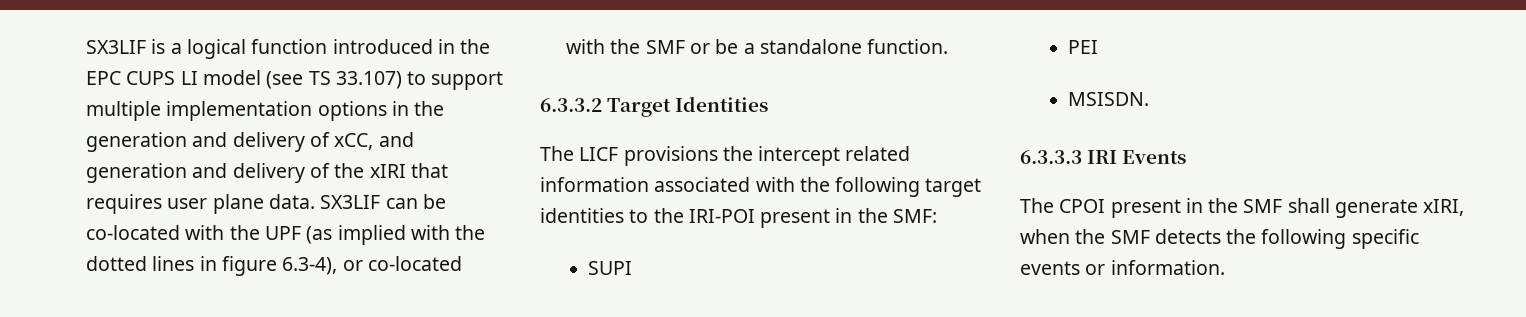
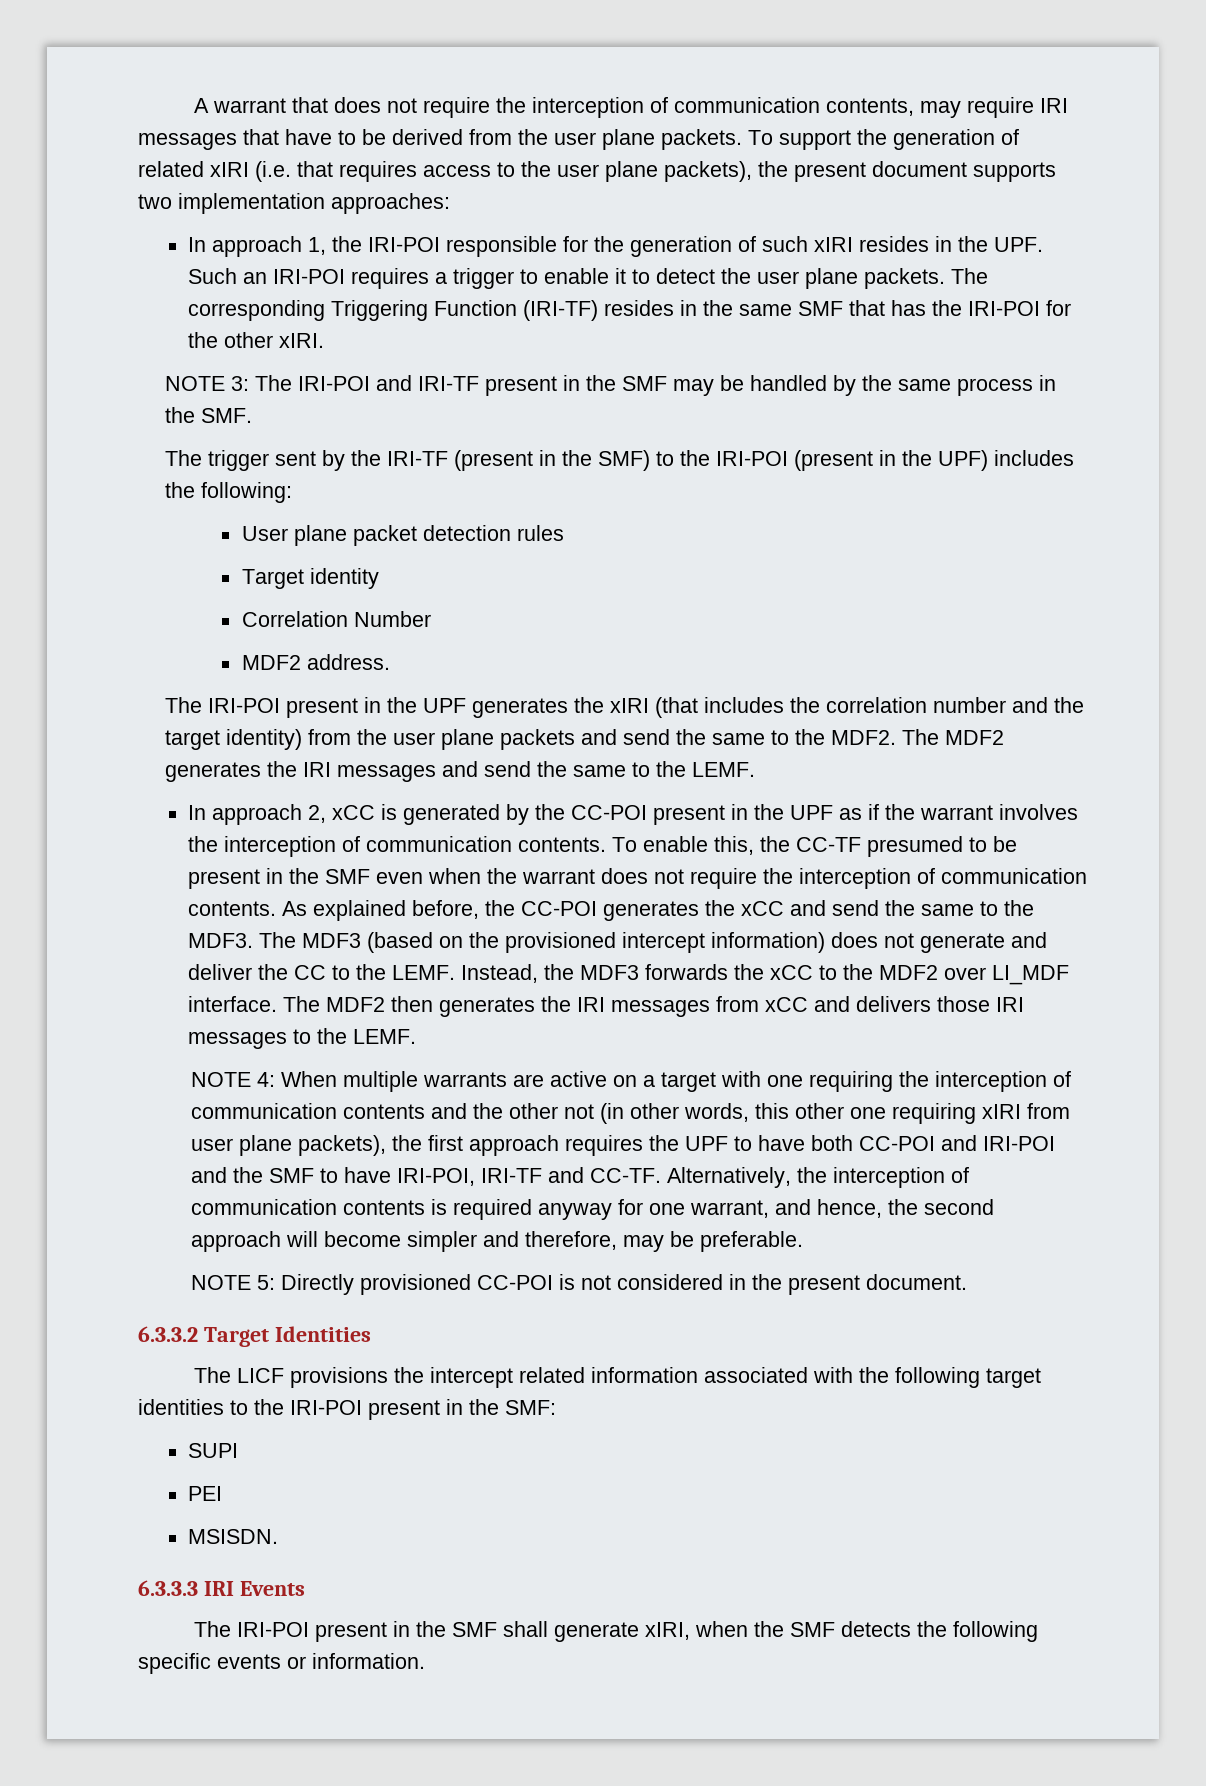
[86,39,491,59] [86,70,504,90] [86,101,445,121] [86,132,414,152] [86,163,448,183] [86,194,446,214] [86,225,486,245] [86,256,462,276] [566,39,949,54] SX3LIF is a logical function introduced in the EPC CUPS LI model (see TS 33.107) to support multiple implementation options in the generation and delivery of xCC, and generation and delivery of the xIRI that requires user plane data. SX3LIF can be co-located with the UPF (as implied with the dotted lines in figure 6.3-4), or co-located with the SMF or be a standalone function. -> [193,97,1068,118] [138,129,1019,150] [138,161,1056,182] [138,193,450,214] [188,236,1044,257] [188,268,989,289] [188,300,1072,321] [188,332,325,348] [164,375,1056,396] [164,407,252,423] [164,450,1074,471] [164,482,292,503] [241,525,564,546] [241,568,379,589] [241,611,431,627] [241,654,390,670] [164,697,1084,718] [164,729,1004,750] [164,761,755,782] [188,804,1079,825] [188,836,1018,857] [188,868,1088,889] [188,900,1035,921] [188,932,1048,953] [188,964,1070,985] [188,996,1025,1017] [188,1028,417,1049] [191,1071,1072,1092] [191,1103,1071,1124] [191,1135,1056,1156] [191,1167,970,1188] [191,1199,995,1220] [191,1231,804,1252] [191,1274,968,1295] A warrant that does not require the interception of communication contents, may require IRI messages that have to be derived from the user plane packets. To support the generation of related xIRI (i.e. that requires access to the user plane packets), the present document supports two implementation approaches: // In approach 1, the IRI-POI responsible for the generation of such xIRI resides in the UPF. Such an IRI-POI requires a trigger to enable it to detect the user plane packets. The corresponding Triggering Function (IRI-TF) resides in the same SMF that has the IRI-POI for the other xIRI. // NOTE 3: The IRI-POI and IRI-TF present in the SMF may be handled by the same process in the SMF. // The trigger sent by the IRI-TF (present in the SMF) to the IRI-POI (present in the UPF) includes the following: // User plane packet detection rules // Target identity // Correlation Number // MDF2 address. // The IRI-POI present in the UPF generates the xIRI (that includes the correlation number and the target identity) from the user plane packets and send the same to the MDF2. The MDF2 generates the IRI messages and send the same to the LEMF. // In approach 2, xCC is generated by the CC-POI present in the UPF as if the warrant involves the interception of communication contents. To enable this, the CC-TF presumed to be present in the SMF even when the warrant does not require the interception of communication contents. As explained before, the CC-POI generates the xCC and send the same to the MDF3. The MDF3 (based on the provisioned intercept information) does not generate and deliver the CC to the LEMF. Instead, the MDF3 forwards the xCC to the MDF2 over LI_MDF interface. The MDF2 then generates the IRI messages from xCC and delivers those IRI messages to the LEMF. // NOTE 4: When multiple warrants are active on a target with one requiring the interception of communication contents and the other not (in other words, this other one requiring xIRI from user plane packets), the first approach requires the UPF to have both CC-POI and IRI-POI and the SMF to have IRI-POI, IRI-TF and CC-TF. Alternatively, the interception of communication contents is required anyway for one warrant, and hence, the second approach will become simpler and therefore, may be preferable. // NOTE 5: Directly provisioned CC-POI is not considered in the present document.
[1059,199,1106,213] CPOI -> [236,1622,309,1637] IRI-POI

